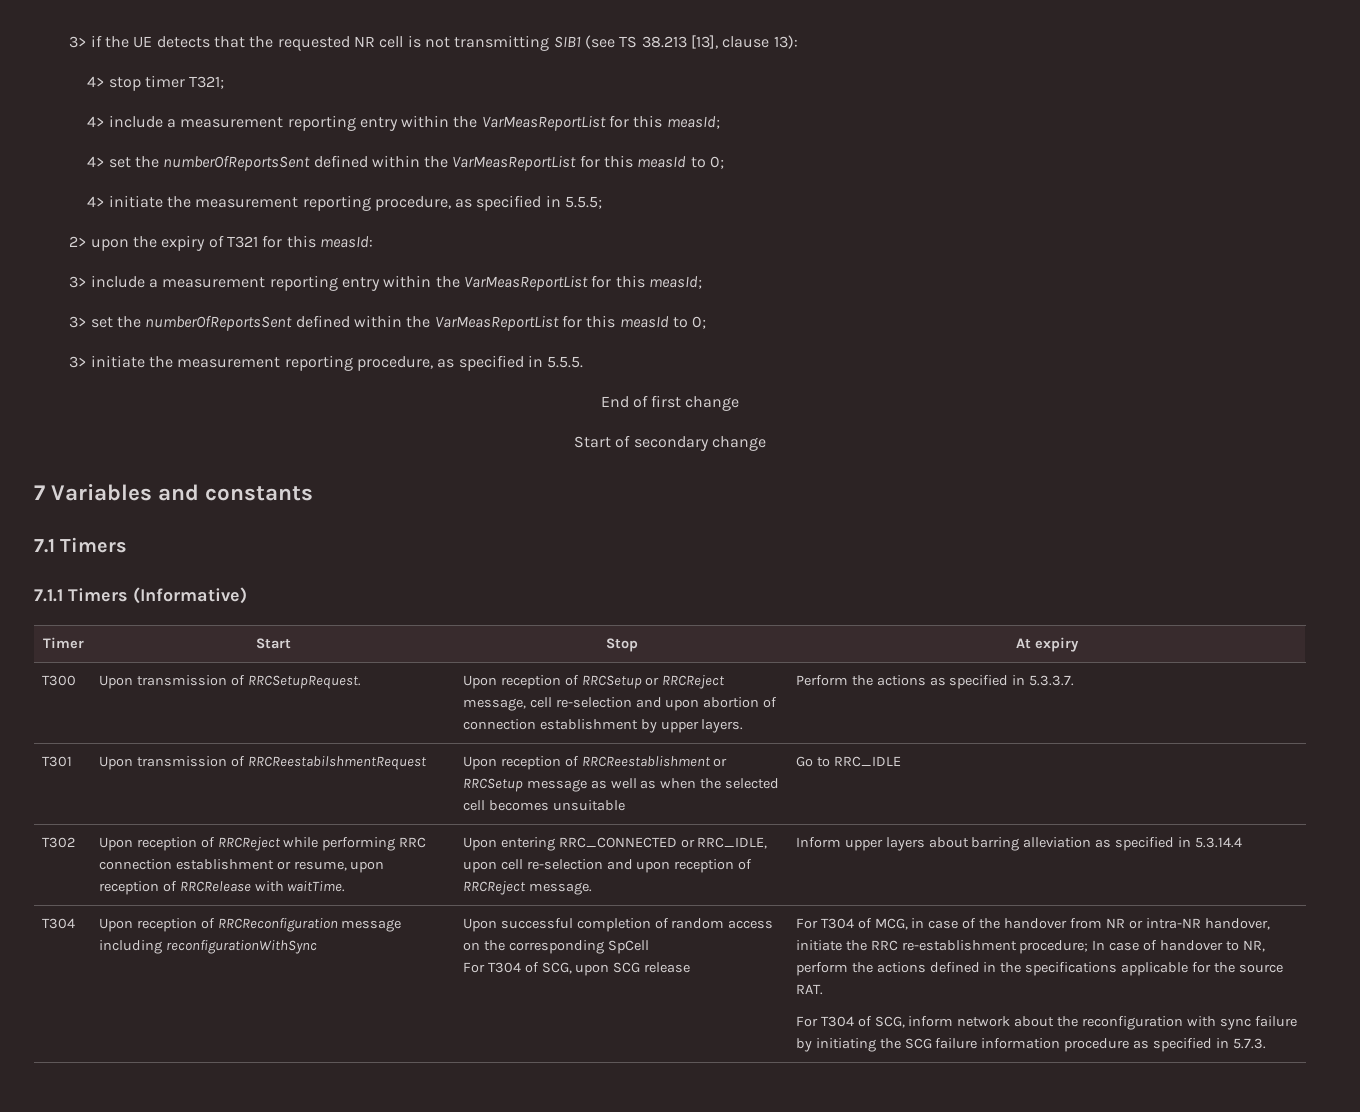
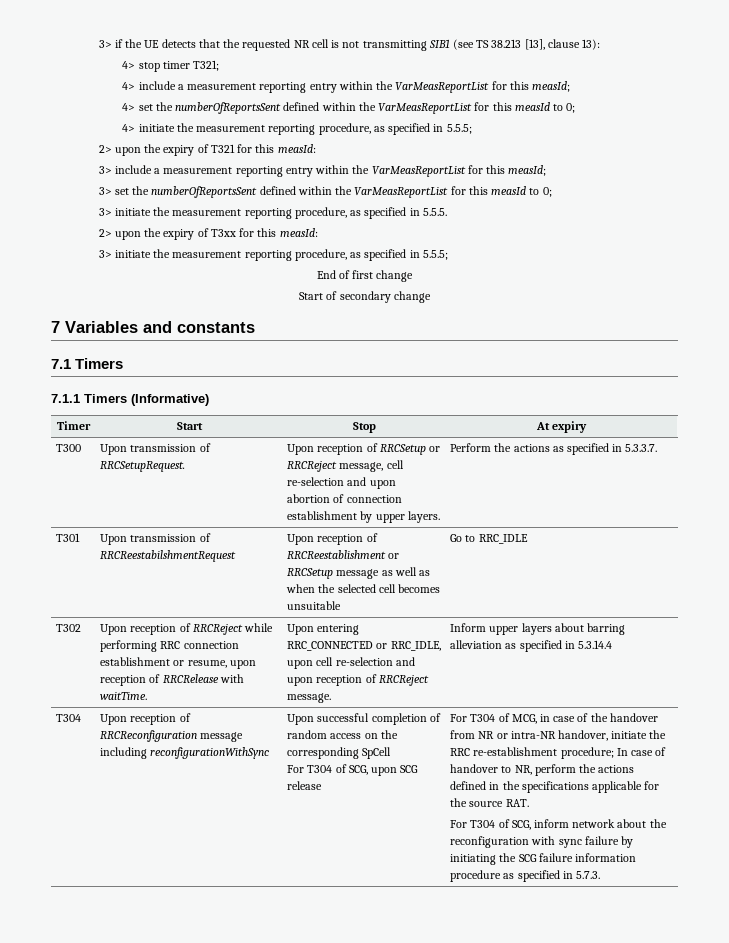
(584, 362) none -> [98,228,318,240] [98,249,448,261] // 2> upon the expiry of T3xx for this measId: // 3> initiate the measurement reporting procedure, as specified in 5.5.5;

